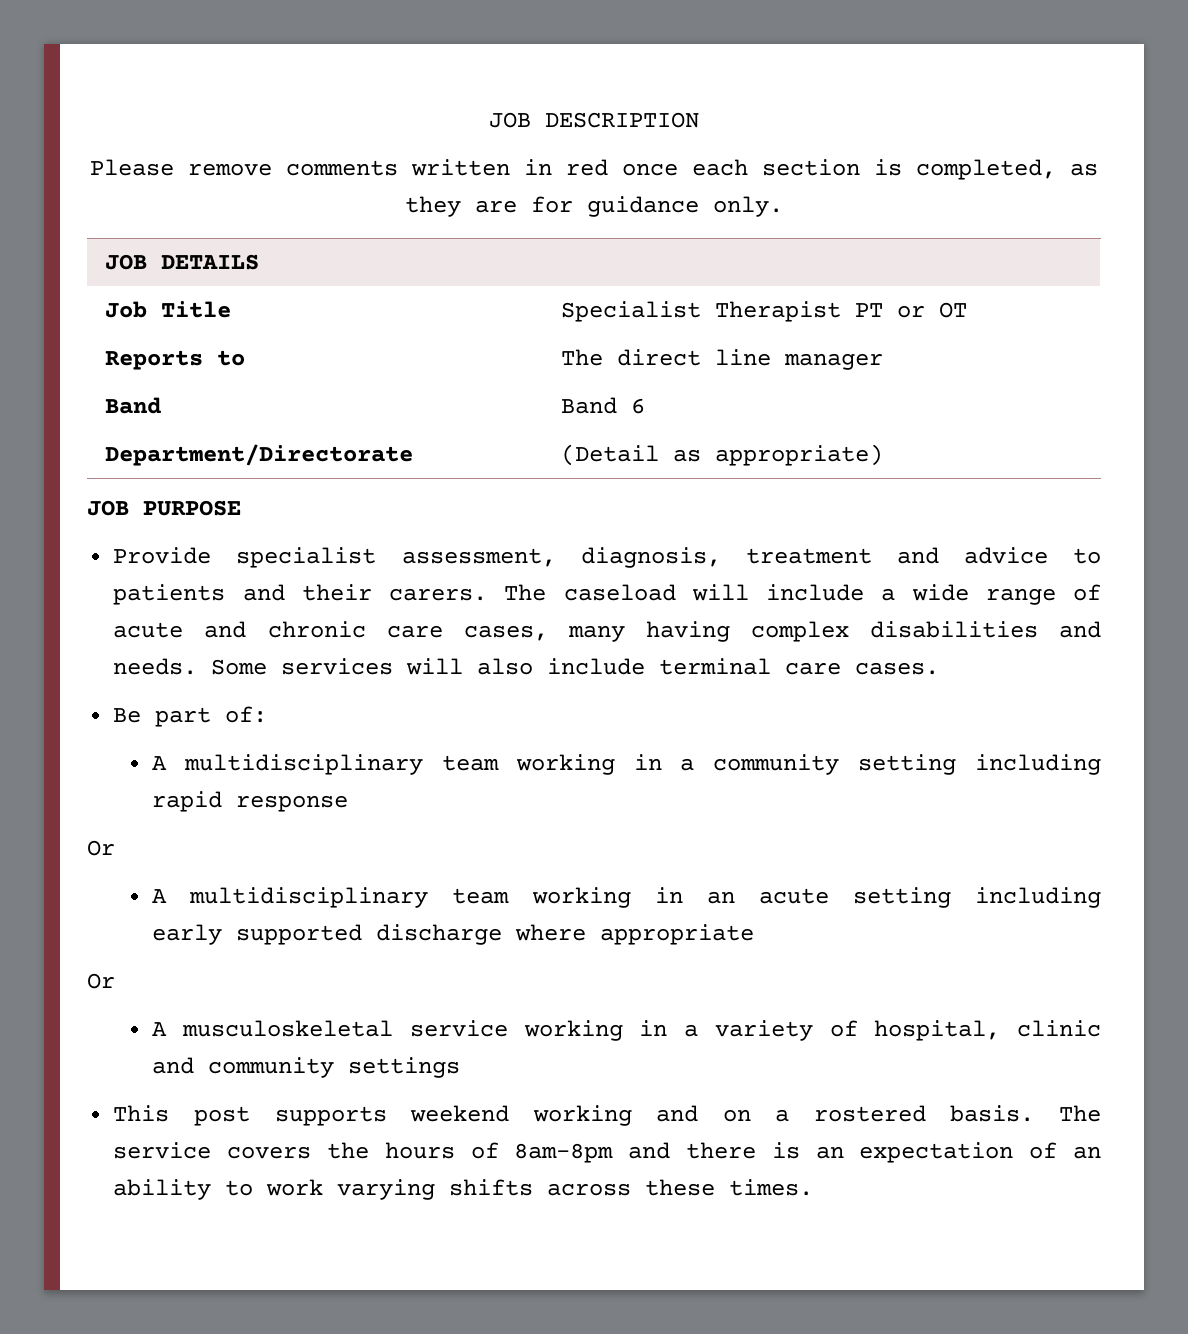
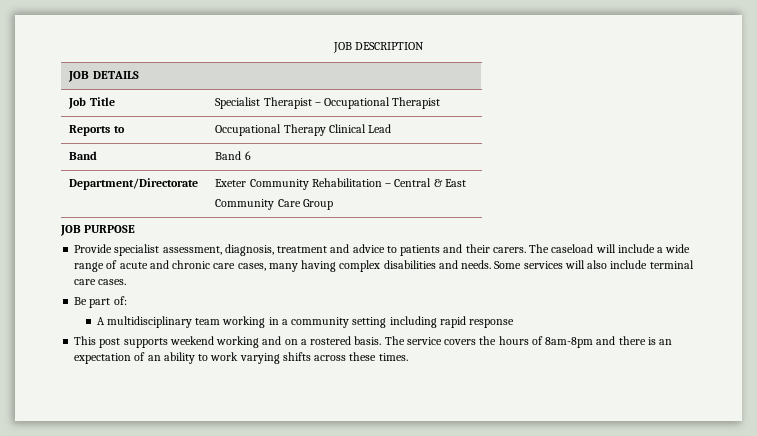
[90,159,1098,180] [405,196,783,217] // Please remove comments written in red once each section is completed, as they are for guidance only. -> (425, 46) none
[855,302,968,318] PT or OT -> [314,97,441,109] – Occupational Therapist
[561,349,884,370] The direct line manager -> [215,124,392,136] Occupational Therapy Clinical Lead
[561,444,884,466] (Detail as appropriate) -> [215,178,466,190] [215,199,333,210] Exeter Community Rehabilitation – Central & East // Community Care Group
[87,840,115,856] [152,887,1102,908] [152,924,755,945] [87,973,115,989] [152,1020,1101,1041] [152,1057,461,1078] // Or // A multidisciplinary team working in an acute setting including early supported discharge where appropriate // Or // A musculoskeletal service working in a variety of hospital, clinic and community settings -> (515, 323) none

